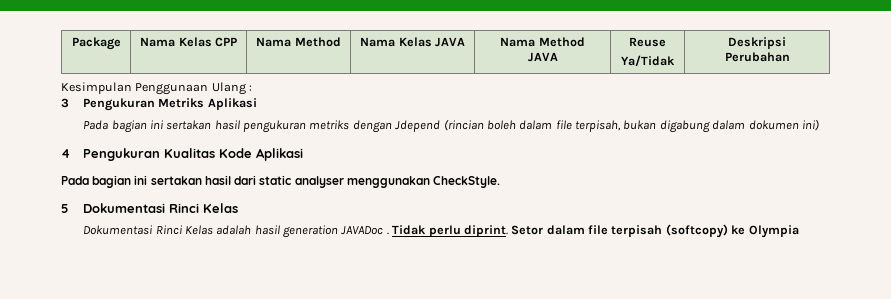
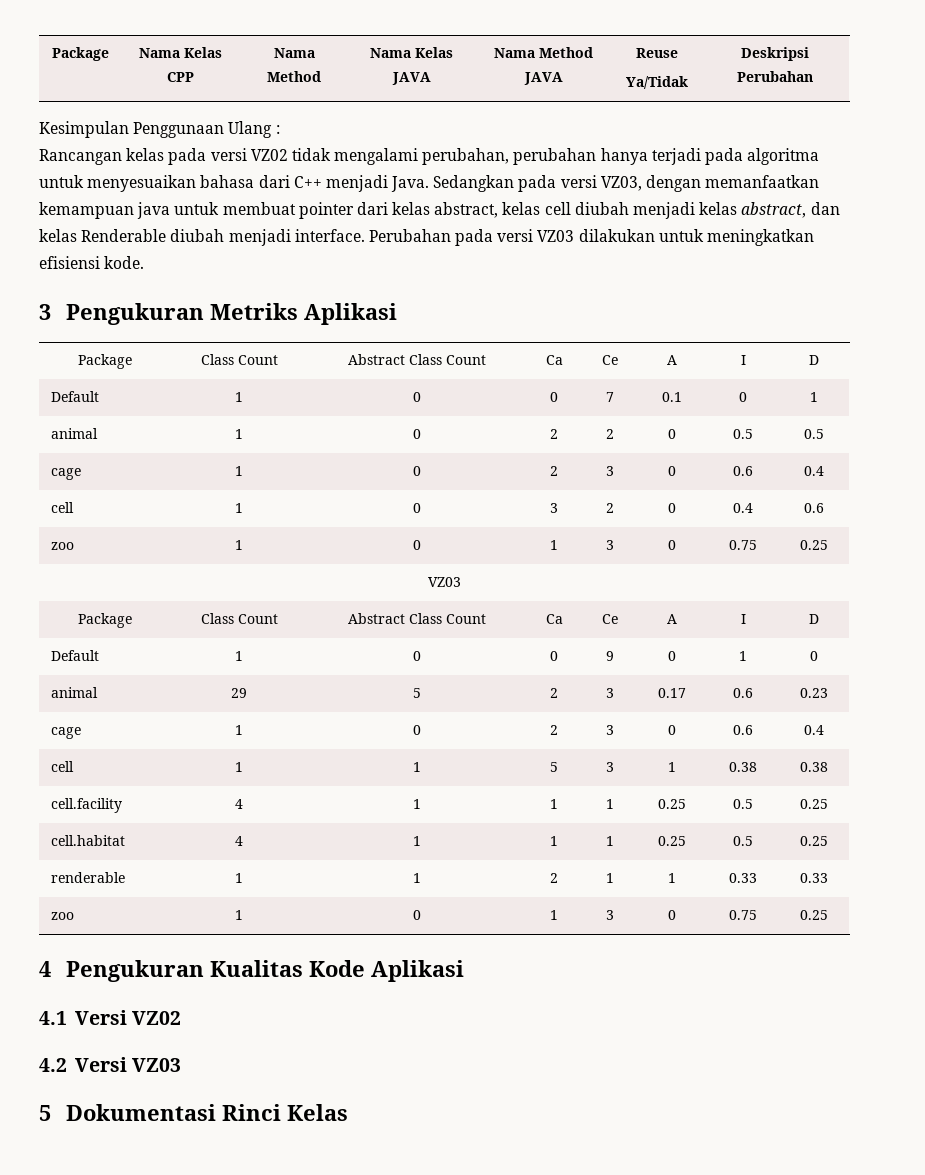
[61,98,257,111] [83,119,819,133] 3 Pengukuran Metriks Aplikasi // Pada bagian ini sertakan hasil pengukuran metriks dengan Jdepend (rincian boleh dalam file terpisah, bukan digabung dalam dokumen ini) -> [39,148,820,165] [39,175,820,192] [39,202,840,219] [39,229,815,246] [39,256,145,269] [39,303,398,325] [78,354,132,369] [200,354,278,365] [347,354,486,365] [545,355,563,365] [601,355,618,365] [667,355,677,365] [740,355,746,365] [809,355,819,365] [51,391,100,402] [234,392,243,402] [412,392,421,402] [550,392,558,402] [605,392,614,402] [662,392,682,402] [739,392,747,402] [810,392,818,402] [51,428,99,439] [234,429,243,439] [412,429,421,439] [550,429,558,439] [605,429,614,439] [668,429,676,439] [733,429,753,439] [804,429,824,439] [51,468,82,480] [234,466,243,476] [412,466,421,476] [550,466,558,476] [605,466,614,476] [668,466,676,476] [733,466,753,476] [804,466,824,476] [51,502,75,513] [234,503,243,513] [412,503,421,513] [550,503,558,513] [605,503,614,513] [668,503,676,513] [733,503,753,513] [804,503,824,513] [51,542,75,550] [234,540,243,550] [412,540,421,550] [550,540,558,550] [605,540,614,550] [668,540,676,550] [729,540,757,550] [800,540,828,550] [428,577,461,587] [78,613,132,628] [200,613,278,624] [347,613,486,624] [545,614,563,624] [601,614,618,624] [667,614,677,624] [740,614,746,624] [809,614,819,624] [51,650,100,661] [234,651,243,661] [412,651,421,661] [550,651,558,661] [605,651,614,661] [668,651,676,661] [739,651,747,661] [810,651,818,661] [51,687,99,698] [230,688,247,698] [412,688,421,698] [550,688,558,698] [605,688,614,698] [658,688,686,698] [733,688,753,698] [800,688,828,698] [51,727,82,739] [234,725,243,735] [412,725,421,735] [550,725,558,735] [605,725,614,735] [668,725,676,735] [733,725,753,735] [804,725,824,735] [51,761,75,772] [234,762,243,772] [412,762,421,772] [550,762,558,772] [605,762,614,772] [668,762,676,772] [729,762,757,772] [800,762,828,772] [51,798,123,813] [234,799,243,809] [412,799,421,809] [550,799,558,809] [605,799,614,809] [658,799,686,809] [733,799,753,809] [800,799,828,809] [51,835,126,846] [234,836,243,846] [412,836,421,846] [550,836,558,846] [605,836,614,846] [658,836,686,846] [733,836,753,846] [800,836,828,846] [51,872,126,883] [234,873,243,883] [412,873,421,883] [550,873,558,883] [605,873,614,883] [668,873,676,883] [729,873,757,883] [800,873,828,883] [51,912,75,920] [234,910,243,920] [412,910,421,920] [550,910,558,920] [605,910,614,920] [668,910,676,920] [729,910,757,920] [800,910,828,920] Rancangan kelas pada versi VZ02 tidak mengalami perubahan, perubahan hanya terjadi pada algoritma untuk menyesuaikan bahasa dari C++ menjadi Java. Sedangkan pada versi VZ03, dengan memanfaatkan kemampuan java untuk membuat pointer dari kelas abstract, kelas cell diubah menjadi kelas abstract, dan kelas Renderable diubah menjadi interface. Perubahan pada versi VZ03 dilakukan untuk meningkatkan efisiensi kode. // 3 Pengukuran Metriks Aplikasi // Package | Class Count | Abstract Class Count | Ca | Ce | A | I | D // Default | 1 | 0 | 0 | 7 | 0.1 | 0 | 1 // animal | 1 | 0 | 2 | 2 | 0 | 0.5 | 0.5 // cage | 1 | 0 | 2 | 3 | 0 | 0.6 | 0.4 // cell | 1 | 0 | 3 | 2 | 0 | 0.4 | 0.6 // zoo | 1 | 0 | 1 | 3 | 0 | 0.75 | 0.25 // VZ03 // Package | Class Count | Abstract Class Count | Ca | Ce | A | I | D // Default | 1 | 0 | 0 | 9 | 0 | 1 | 0 // animal | 29 | 5 | 2 | 3 | 0.17 | 0.6 | 0.23 // cage | 1 | 0 | 2 | 3 | 0 | 0.6 | 0.4 // cell | 1 | 1 | 5 | 3 | 1 | 0.38 | 0.38 // cell.facility | 4 | 1 | 1 | 1 | 0.25 | 0.5 | 0.25 // cell.habitat | 4 | 1 | 1 | 1 | 0.25 | 0.5 | 0.25 // renderable | 1 | 1 | 2 | 1 | 1 | 0.33 | 0.33 // zoo | 1 | 0 | 1 | 3 | 0 | 0.75 | 0.25
[61,175,501,188] [61,203,239,213] [83,224,799,238] Pada bagian ini sertakan hasil dari static analyser menggunakan CheckStyle. // 5 Dokumentasi Rinci Kelas // Dokumentasi Rinci Kelas adalah hasil generation JAVADoc . Tidak perlu diprint. Setor dalam file terpisah (softcopy) ke Olympia -> [39,1010,182,1025] [39,1057,182,1072] [39,1104,349,1121] 4.1 Versi VZ02 // 4.2 Versi VZ03 // 5 Dokumentasi Rinci Kelas

